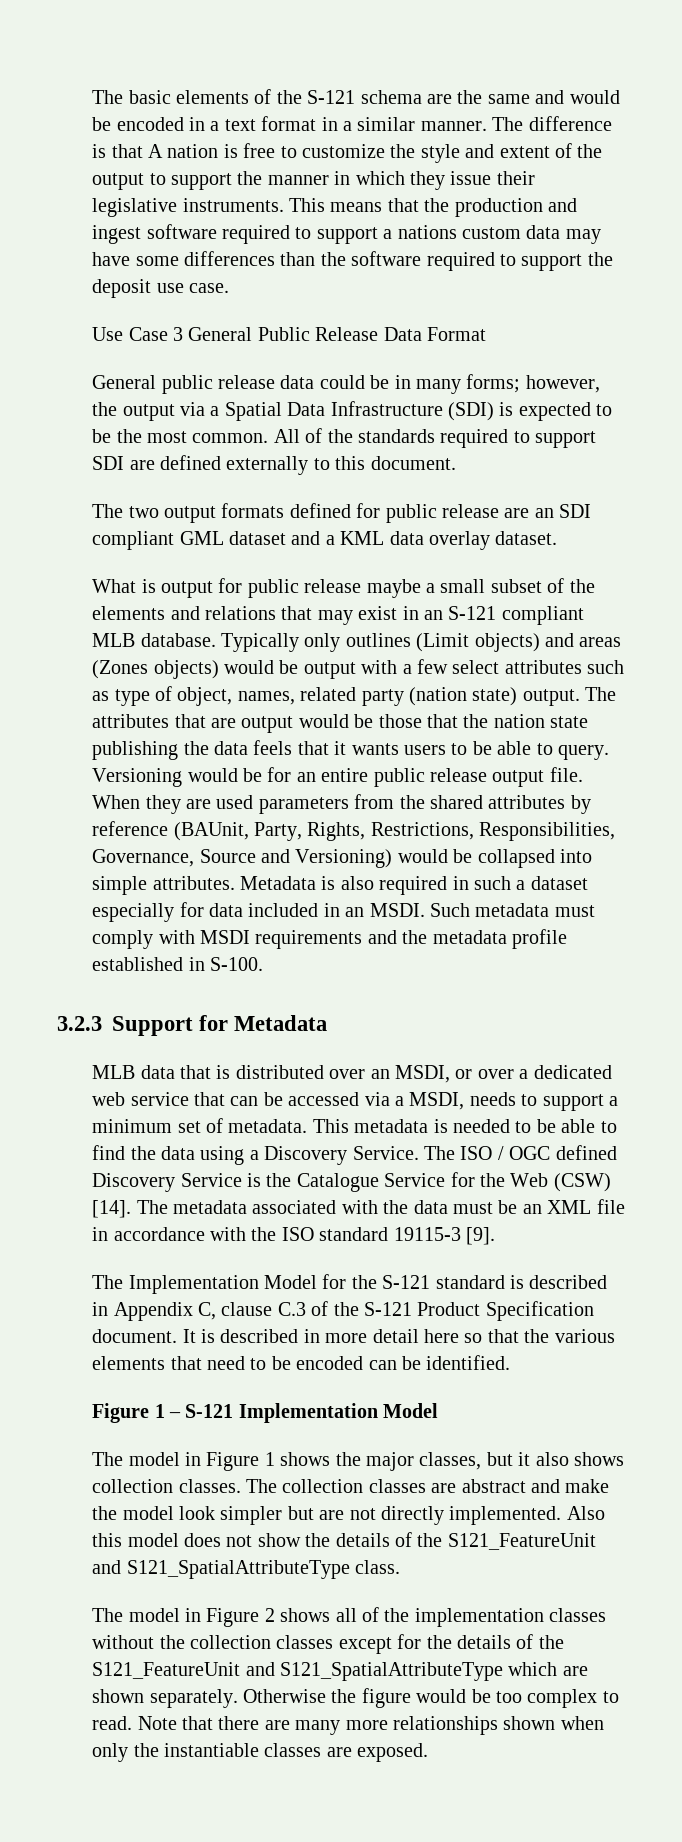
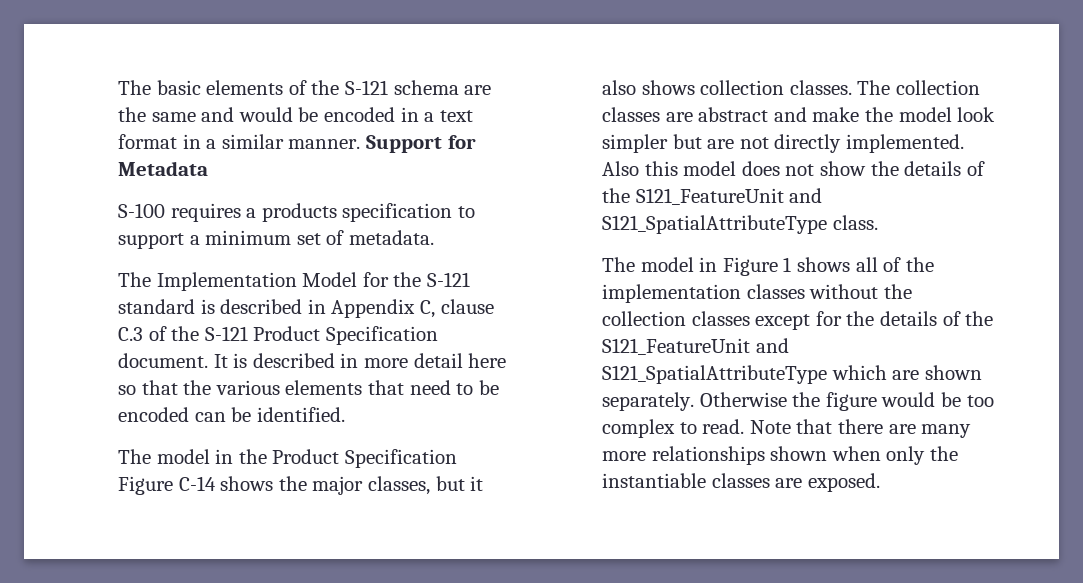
[492,116,612,131] [92,143,603,163] [92,171,535,190] [92,198,577,217] [92,224,601,244] [92,251,613,271] [92,279,229,298] [92,327,486,341] [92,374,600,394] [92,401,613,421] [92,428,597,448] [92,455,456,475] [92,503,592,523] [92,531,558,550] [92,578,595,598] [92,606,584,625] [92,633,622,652] [92,659,625,679] [92,686,617,706] [92,714,589,733] [92,740,609,760] [92,767,583,787] [92,794,591,814] [92,821,616,841] [92,849,592,868] [92,876,588,895] [92,902,595,922] [92,929,567,949] [92,957,263,971] [57,1015,328,1036] [92,1065,612,1083] [92,1092,516,1110] The difference is that A nation is free to customize the style and extent of the output to support the manner in which they issue their legislative instruments. This means that the production and ingest software required to support a nations custom data may have some differences than the software required to support the deposit use case. // Use Case 3 General Public Release Data Format // General public release data could be in many forms; however, the output via a Spatial Data Infrastructure (SDI) is expected to be the most common. All of the standards required to support SDI are defined externally to this document. // The two output formats defined for public release are an SDI compliant GML dataset and a KML data overlay dataset. // What is output for public release maybe a small subset of the elements and relations that may exist in an S-121 compliant MLB database. Typically only outlines (Limit objects) and areas (Zones objects) would be output with a few select attributes such as type of object, names, related party (nation state) output. The attributes that are output would be those that the nation state publishing the data feels that it wants users to be able to query. Versioning would be for an entire public release output file. When they are used parameters from the shared attributes by reference (BAUnit, Party, Rights, Restrictions, Responsibilities, Governance, Source and Versioning) would be collapsed into simple attributes. Metadata is also required in such a dataset especially for data included in an MSDI. Such metadata must comply with MSDI requirements and the metadata profile established in S-100. // 3.2.3 Support for Metadata // MLB data that is distributed over an MSDI, or over a dedicated web service that can be accessed via a MSDI, needs -> [366,135,476,153] [118,161,209,176] [118,203,453,222] Support for Metadata // S-100 requires a products specification
[312,1119,617,1133] [92,1145,617,1165] [92,1172,611,1192] [92,1199,625,1218] [92,1227,495,1245] This metadata is needed to be able to find the data using a Discovery Service. The ISO / OGC defined Discovery Service is the Catalogue Service for the Web (CSW) [14]. The metadata associated with the data must be an XML file in accordance with the ISO standard 19115-3 [9]. -> (435, 237) none
[92,1403,439,1423] [92,1452,275,1471] Figure 1 – S-121 Implementation Model // The model in Figure 1 -> [118,449,458,468] [118,476,216,495] The model in the Product Specification Figure C-14
[264,1608,275,1622] 2 -> [783,257,792,272] 1

